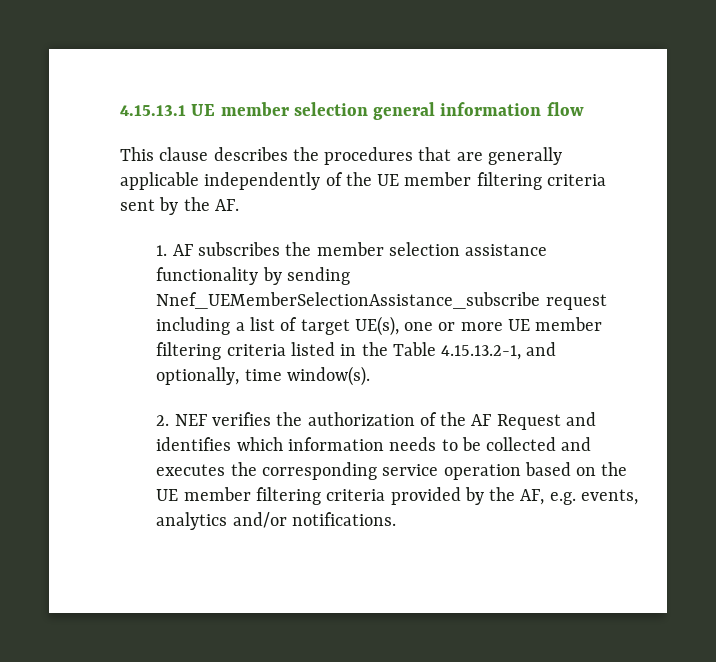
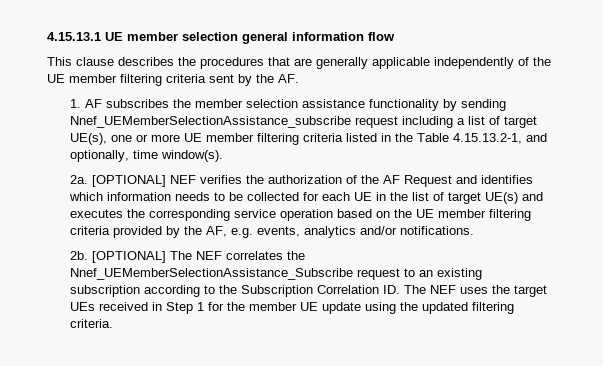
[156,415,170,426] 2. -> [70,175,167,187] 2a. [OPTIONAL]
(557, 444) none -> [303,192,519,204] for each UE in the list of target UE(s)
(396, 519) none -> [70,251,306,263] [70,268,483,280] [70,285,548,297] [70,302,515,314] [70,319,114,328] // 2b. [OPTIONAL] The NEF correlates the Nnef_UEMemberSelectionAssistance_Subscribe request to an existing subscription according to the Subscription Correlation ID. The NEF uses the target UEs received in Step 1 for the member UE update using the updated filtering criteria.

